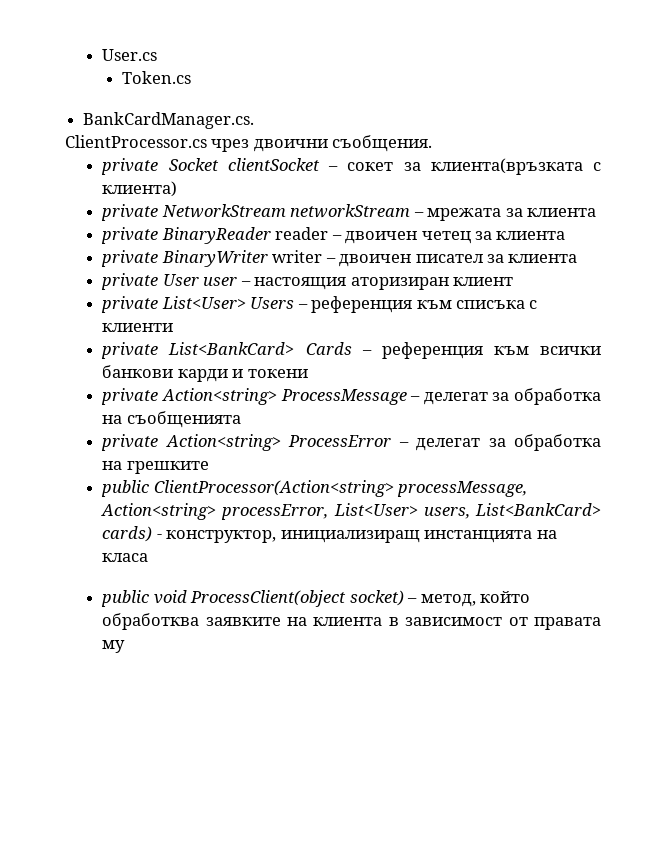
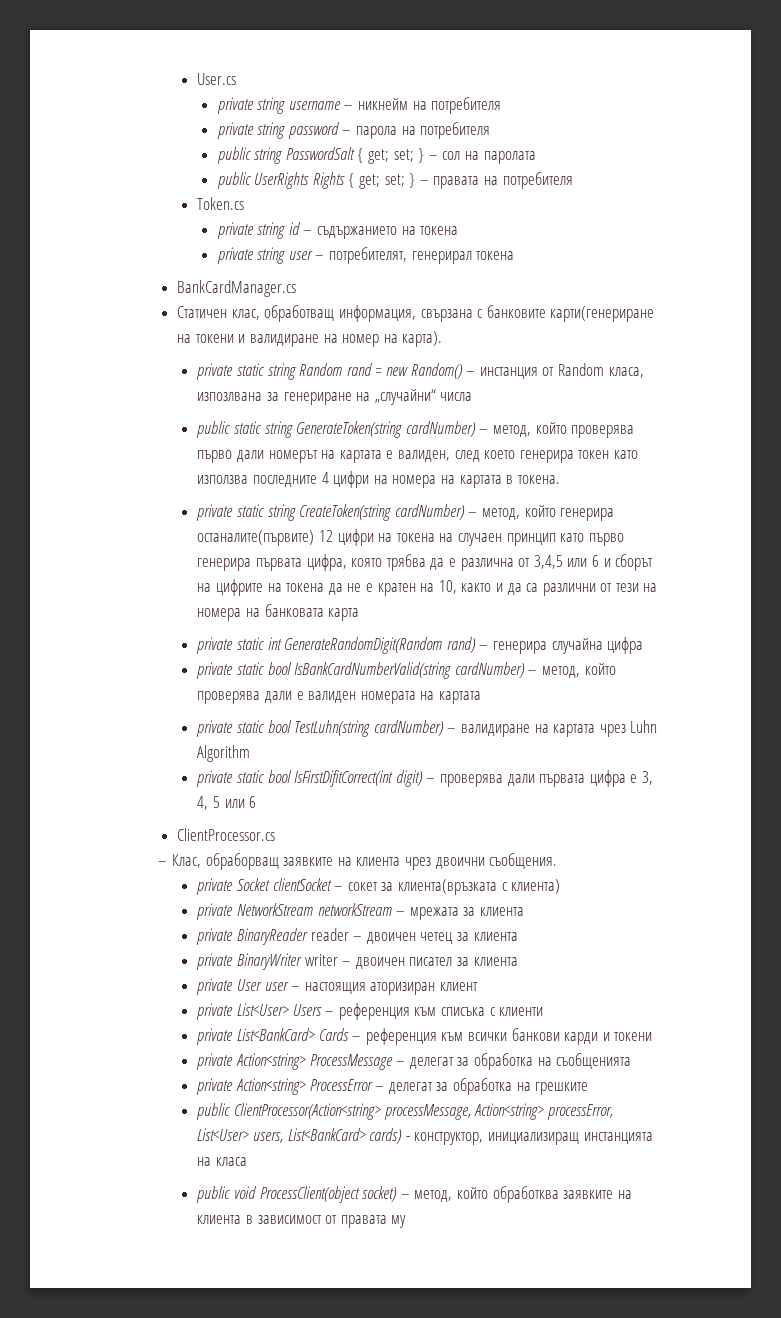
[121,71,191,84] [82,112,254,129] [64,135,207,148] Token.cs // BankCardManager.cs. // ClientProcessor.cs -> [216,97,502,114] [216,122,491,139] [216,147,536,164] [216,172,573,189] [197,197,245,210] [216,222,459,239] [216,247,515,264] [177,280,297,297] [177,305,655,322] [177,331,443,347] [196,363,644,380] [197,389,473,405] [196,421,635,438] [197,450,638,463] [197,471,560,488] [196,504,615,521] [197,529,624,546] [197,554,654,571] [197,579,658,596] [197,604,360,621] [196,637,644,654] [196,662,616,679] [197,691,481,704] [196,720,658,737] [197,745,251,762] [196,770,653,787] [197,796,257,810] [177,828,276,841] [158,853,401,870] private string username – никнейм на потребителя // private string password – парола на потребителя // public string PasswordSalt { get; set; } – сол на паролата // public UserRights Rights { get; set; } – правата на потребителя // Token.cs // private string id – съдържанието на токена // private string user – потребителят, генерирал токена // BankCardManager.cs // Статичен клас, обработващ информация, свързана с банковите карти(генериране на токени и валидиране на номер на карта). // private static string Random rand = new Random() – инстанция от Random класа, изпозлвана за генериране на „случайни“ числа // public static string GenerateToken(string cardNumber) – метод, който проверява първо дали номерът на картата е валиден, след което генерира токен като използва последните 4 цифри на номера на картата в токена. // private static string CreateToken(string cardNumber) – метод, който генерира останалите(първите) 12 цифри на токена на случаен принцип като първо генерира първата цифра, която трябва да е различна от 3,4,5 или 6 и сборът на цифрите на токена да не е кратен на 10, както и да са различни от тези на номера на банковата карта // private static int GenerateRandomDigit(Random rand) – генерира случайна цифра // private static bool IsBankCardNumberValid(string cardNumber) – метод, който проверява дали е валиден номерата на картата // private static bool TestLuhn(string cardNumber) – валидиране на картата чрез Luhn Algorithm // private static bool IsFirstDifitCorrect(int digit) – проверява дали първата цифра е 3, 4, 5 или 6 // ClientProcessor.cs // – Клас, обраборващ заявките на клиента

